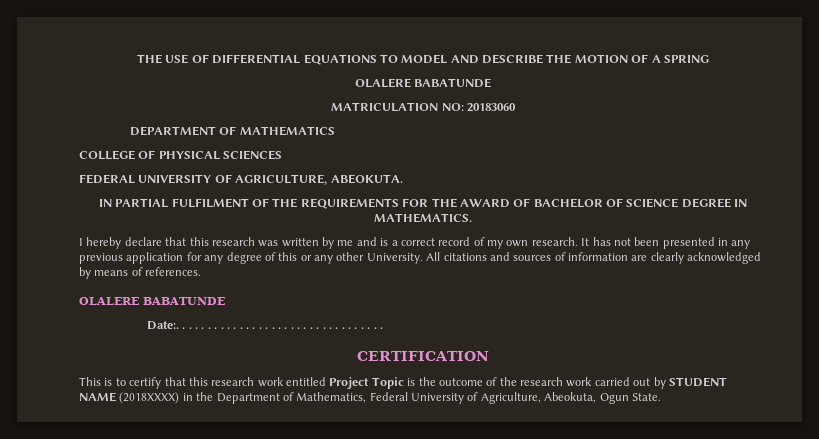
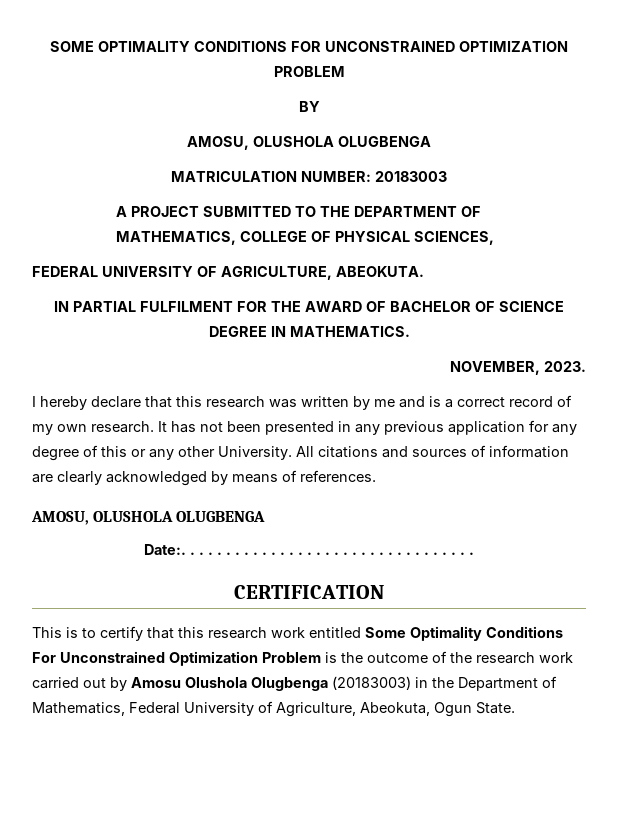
[137,54,709,65] [354,78,492,88] [331,102,516,112] THE USE OF DIFFERENTIAL EQUATIONS TO MODEL AND DESCRIBE THE MOTION OF A SPRING // OLALERE BABATUNDE // MATRICULATION NO: 20183060 // -> [50,41,568,52] [273,66,345,77] [298,101,320,112] [187,136,431,150] [171,171,447,182] [115,206,350,217] SOME OPTIMALITY CONDITIONS FOR UNCONSTRAINED OPTIMIZATION PROBLEM // BY // AMOSU, OLUSHOLA OLUGBENGA // MATRICULATION NUMBER: 20183003 // A PROJECT SUBMITTED TO THE
[239,126,335,136] MATHEMATICS // -> [115,231,236,245] MATHEMATICS,
[223,150,283,160] SCIENCES -> [413,231,494,245] SCIENCES,
[252,198,399,209] OF THE REQUIREMENTS -> (233, 306) none
(472, 218) none -> [450,361,586,375] // NOVEMBER, 2023.
[79,297,225,305] OLALERE BABATUNDE -> [31,511,266,525] AMOSU, OLUSHOLA OLUGBENGA
[329,377,404,389] Project Topic -> [365,626,563,641] [32,651,321,666] Some Optimality Conditions For Unconstrained Optimization Problem
[668,377,727,387] [79,392,180,404] STUDENT NAME (2018XXXX) -> [131,676,411,691] Amosu Olushola Olugbenga (20183003)

